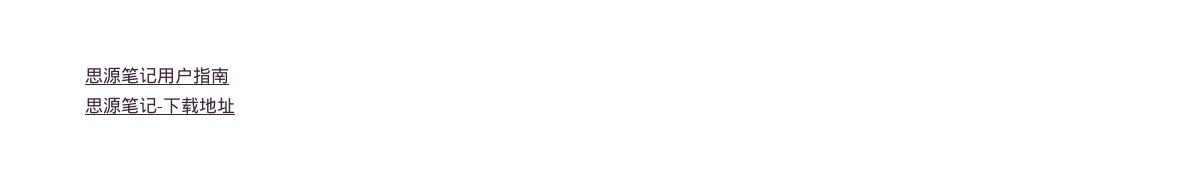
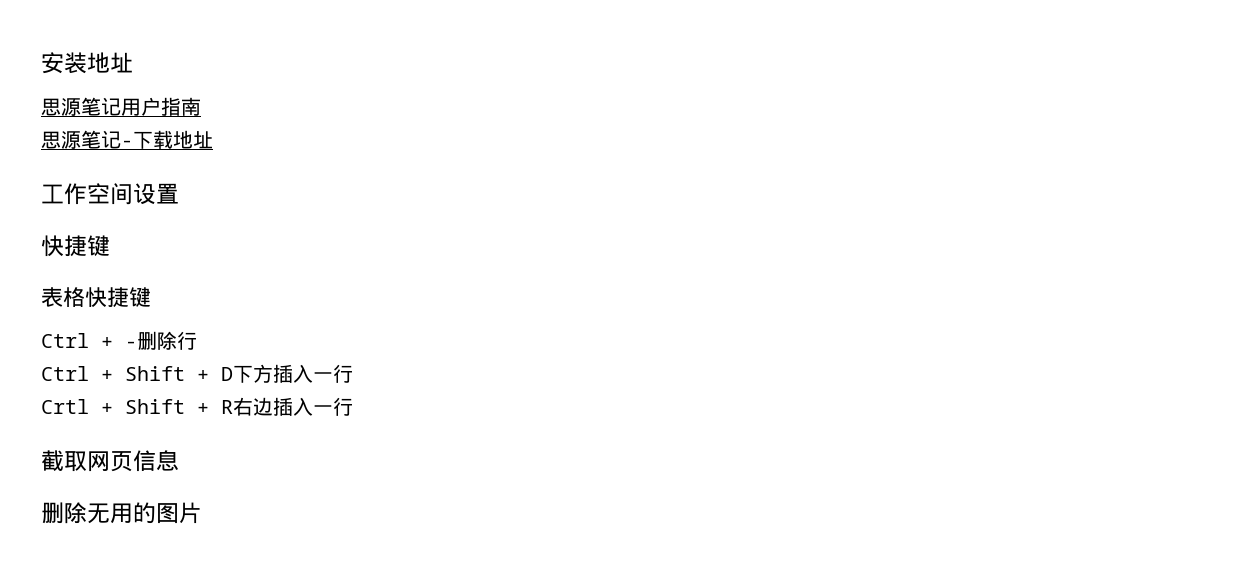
(85, 76) none -> [41,52,133,74] 安装地址 //
(235, 105) none -> [41,183,179,205] [41,235,110,257] [41,287,151,308] [41,331,197,350] [41,364,353,383] [41,397,353,416] [41,450,179,472] [41,502,202,524] // 工作空间设置 // 快捷键 // 表格快捷键 // Ctrl + -删除行 // Ctrl + Shift + D下方插入一行 // Crtl + Shift + R右边插入一行 // 截取网页信息 // 删除无用的图片

